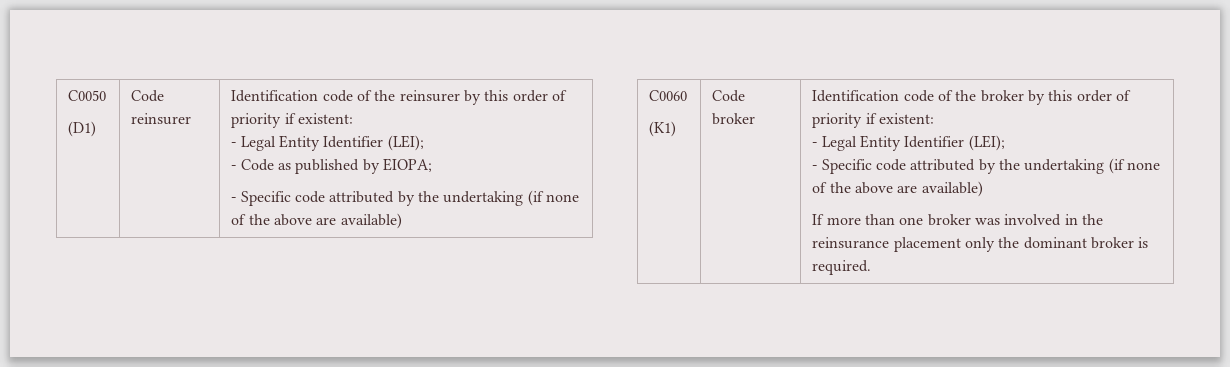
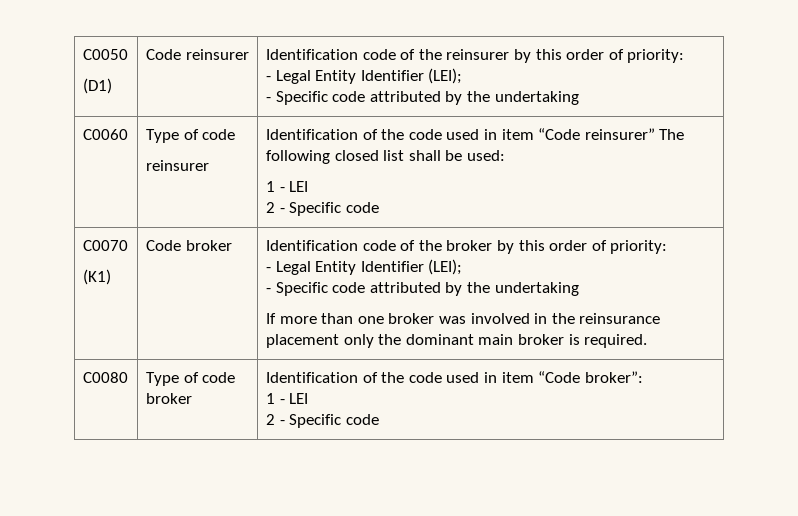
[231,113,353,128] [231,135,424,151] [231,158,432,174] [231,190,579,206] [231,213,402,229] [649,90,688,101] priority if existent: // - Legal Entity Identifier (LEI); // - Code as published by EIOPA; // - Specific code attributed by the undertaking (if none of the above are available) // C0060 -> [627,49,685,63] [265,68,463,84] [265,91,579,105] [82,129,128,140] [145,129,236,143] [145,160,209,171] [265,128,685,140] [265,150,505,164] [265,181,309,192] [265,202,379,216] [82,240,128,251] priority: // - Legal Entity Identifier (LEI); // - Specific code attributed by the undertaking // C0060 | Type of code // reinsurer | Identification of the code used in item “Code reinsurer” The following closed list shall be used: // 1 - LEI // 2 - Specific code // C0070
[812,113,934,128] priority if existent: -> [610,240,668,254] priority:
[1108,158,1160,174] [812,181,983,197] (if none of the above are available) -> (579, 289) none
(1087, 243) none -> [478,334,514,345] main
(872, 267) none -> [82,372,128,383] [145,372,236,386] [145,393,192,404] [265,371,643,383] [265,393,309,404] [265,414,379,428] // C0080 | Type of code broker | Identification of the code used in item “Code broker”: // 1 - LEI // 2 - Specific code

